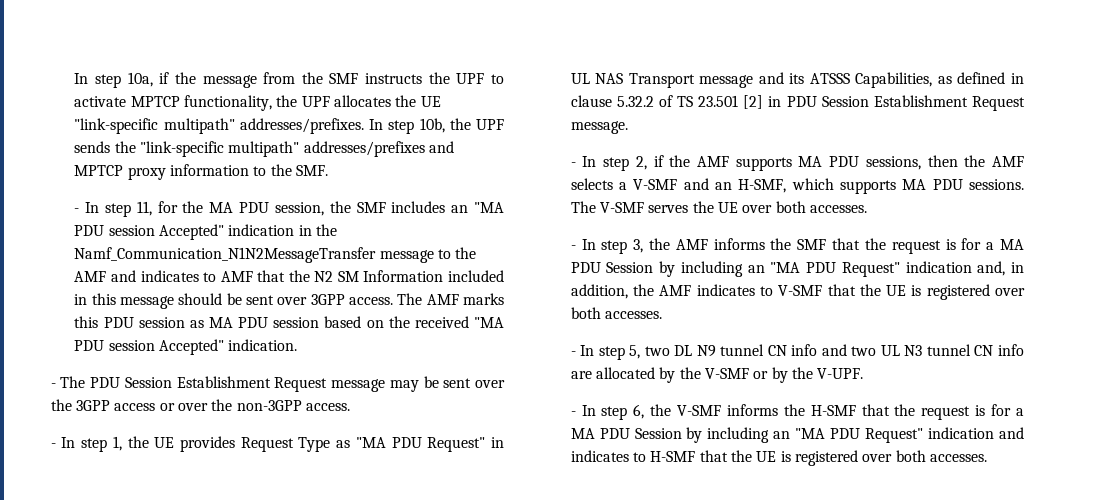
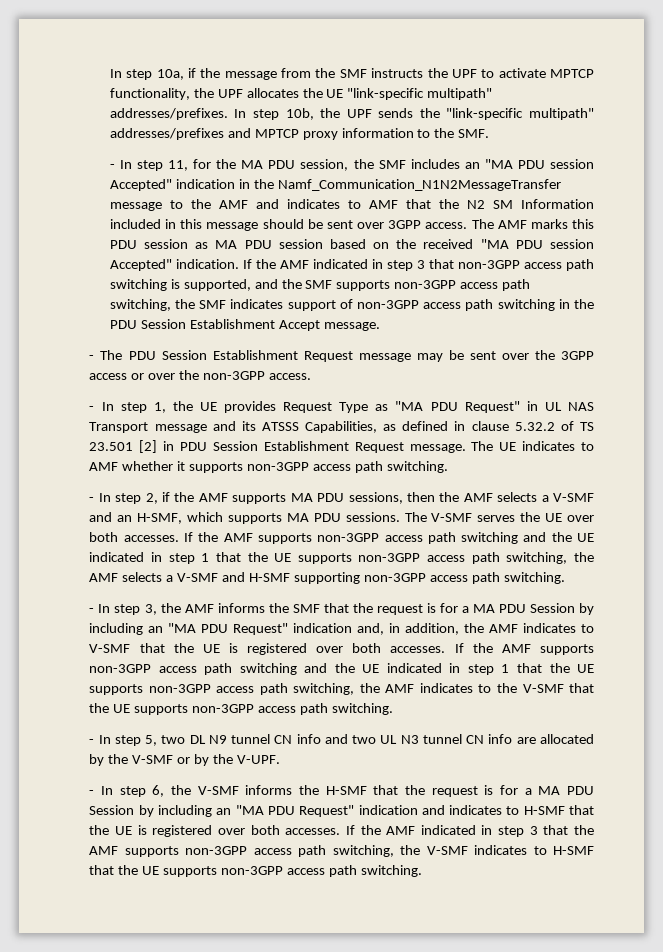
(298, 345) none -> [242,259,594,271] [109,279,531,291] [109,299,594,311] [109,319,380,331] If the AMF indicated in step 3 that non-3GPP access path switching is supported, and the SMF supports non-3GPP access path switching, the SMF indicates support of non-3GPP access path switching in the PDU Session Establishment Accept message.
(628, 127) none -> [471,441,594,451] [89,461,448,473] The UE indicates to AMF whether it supports non-3GPP access path switching.
(867, 209) none -> [184,532,594,544] [89,552,594,564] [89,572,565,584] If the AMF supports non-3GPP access path switching and the UE indicated in step 1 that the UE supports non-3GPP access path switching, the AMF selects a V-SMF and H-SMF supporting non-3GPP access path switching.
(663, 315) none -> [454,643,594,655] [89,663,595,675] [89,683,595,695] [89,703,393,715] If the AMF supports non-3GPP access path switching and the UE indicated in step 1 that the UE supports non-3GPP access path switching, the AMF indicates to the V-SMF that the UE supports non-3GPP access path switching.
(987, 458) none -> [345,825,594,837] [89,845,594,857] [89,865,422,877] If the AMF indicated in step 3 that the AMF supports non-3GPP access path switching, the V-SMF indicates to H-SMF that the UE supports non-3GPP access path switching.

